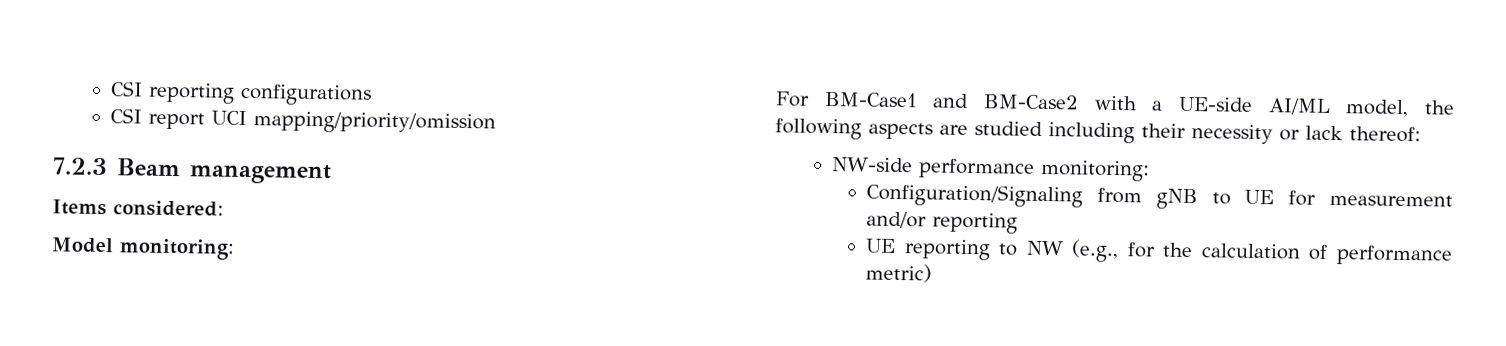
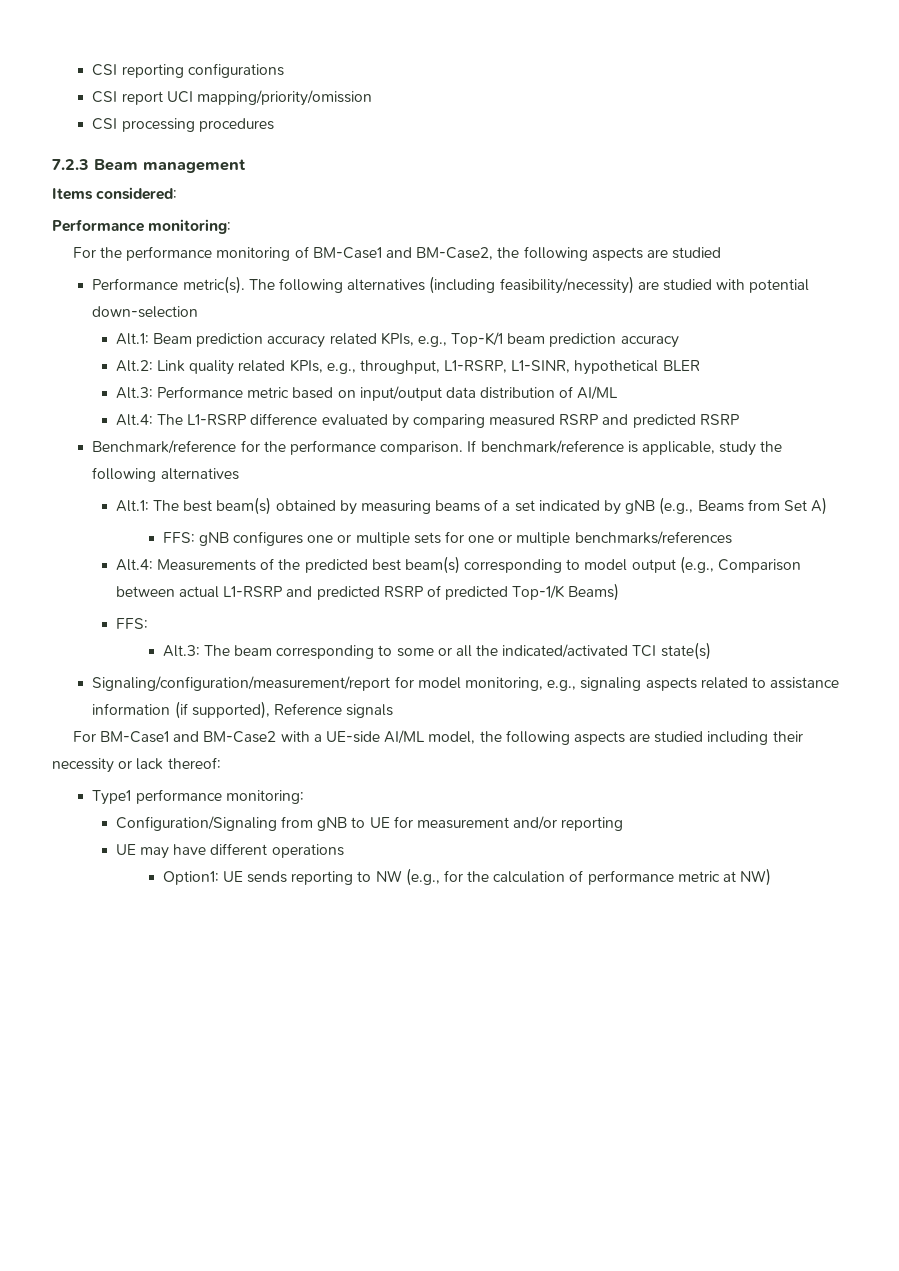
(497, 123) none -> [92,118,274,132] // CSI processing procedures
[51,237,235,260] Model monitoring: -> [52,219,232,234] [72,246,722,261] [92,276,810,294] [92,306,199,318] [115,332,679,348] [115,359,700,375] [115,386,619,401] [115,413,739,429] [92,440,783,456] [92,467,239,482] [115,497,828,515] [162,531,732,546] [115,556,802,574] [115,583,620,601] [115,618,148,629] [162,642,711,660] [92,676,840,691] [92,701,394,719] Performance monitoring: // For the performance monitoring of BM-Case1 and BM-Case2, the following aspects are studied // Performance metric(s). The following alternatives (including feasibility/necessity) are studied with potential down-selection // Alt.1: Beam prediction accuracy related KPIs, e.g., Top-K/1 beam prediction accuracy // Alt.2: Link quality related KPIs, e.g., throughput, L1-RSRP, L1-SINR, hypothetical BLER // Alt.3: Performance metric based on input/output data distribution of AI/ML // Alt.4: The L1-RSRP difference evaluated by comparing measured RSRP and predicted RSRP // Benchmark/reference for the performance comparison. If benchmark/reference is applicable, study the following alternatives // Alt.1: The best beam(s) obtained by measuring beams of a set indicated by gNB (e.g., Beams from Set A) // FFS: gNB configures one or multiple sets for one or multiple benchmarks/references // Alt.4: Measurements of the predicted best beam(s) corresponding to model output (e.g., Comparison between actual L1-RSRP and predicted RSRP of predicted Top-1/K Beams) // FFS: // Alt.3: The beam corresponding to some or all the indicated/activated TCI state(s) // Signaling/configuration/measurement/report for model monitoring, e.g., signaling aspects related to assistance information (if supported), Reference signals
[832,157,914,173] NW-side -> [92,790,132,805] Type1
(897, 245) none -> [140,843,344,859] [162,871,287,885] may have different operations // Option1: UE sends
[865,263,933,283] metric) -> [677,868,772,886] metric at NW)

